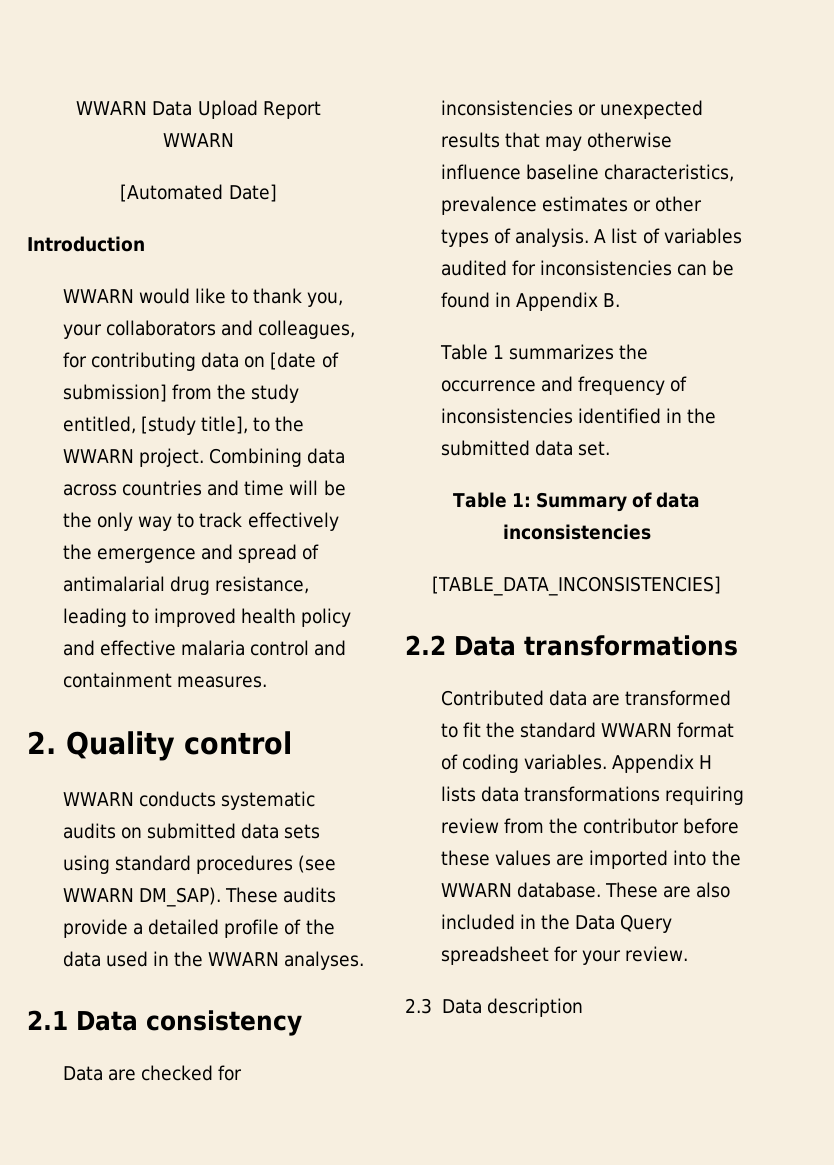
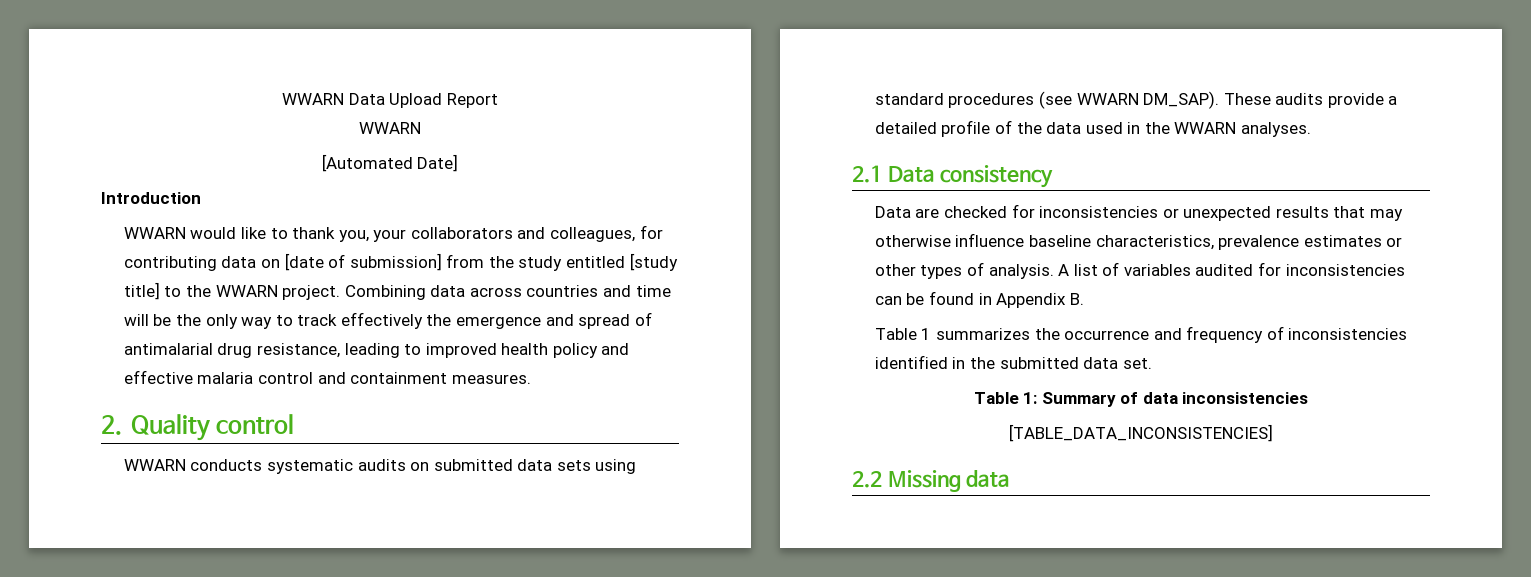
[62,416,249,435] entitled, [study title], -> [566,253,678,271] [123,282,160,300] entitled [study title]
[454,635,738,656] [440,690,732,706] [440,722,735,738] [440,754,713,773] [440,786,745,805] [440,818,740,834] [440,850,741,869] [440,882,731,898] [440,914,673,933] [440,946,689,965] [405,998,583,1017] Data transformations // Contributed data are transformed to fit the standard WWARN format of coding variables. Appendix H lists data transformations requiring review from the contributor before these values are imported into the WWARN database. These are also included in the Data Query spreadsheet for your review. // 2.3 Data description -> [887,470,1011,492] Missing data

